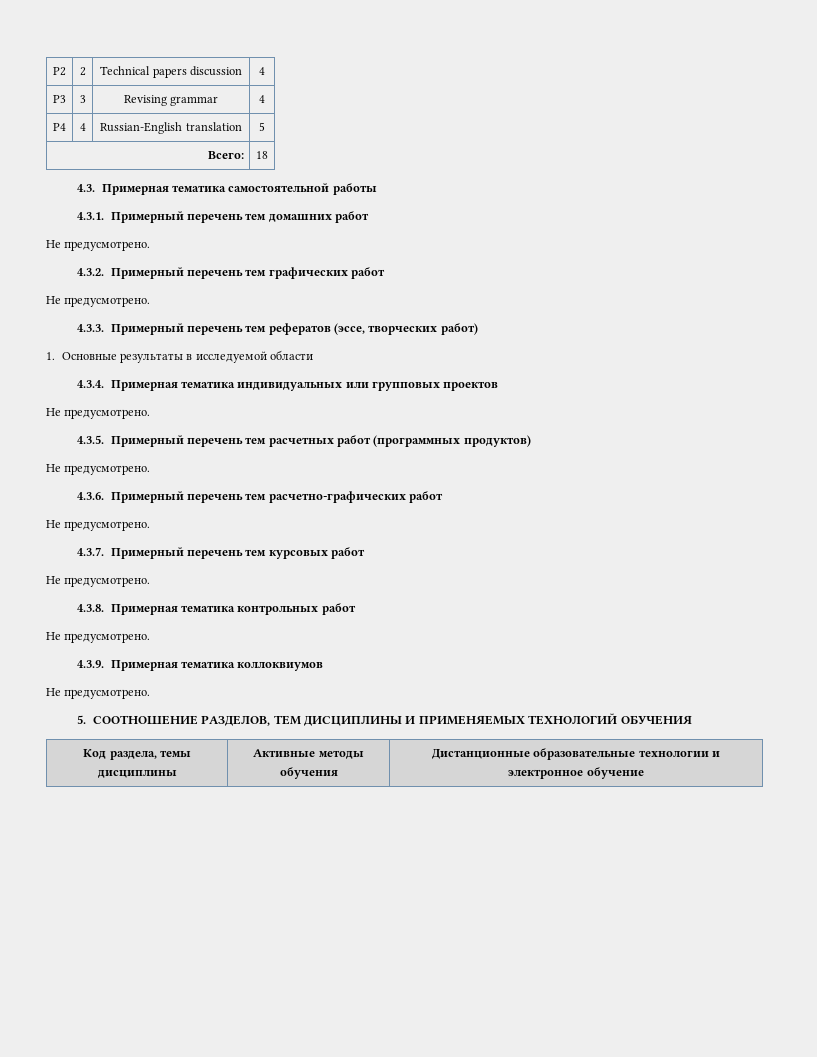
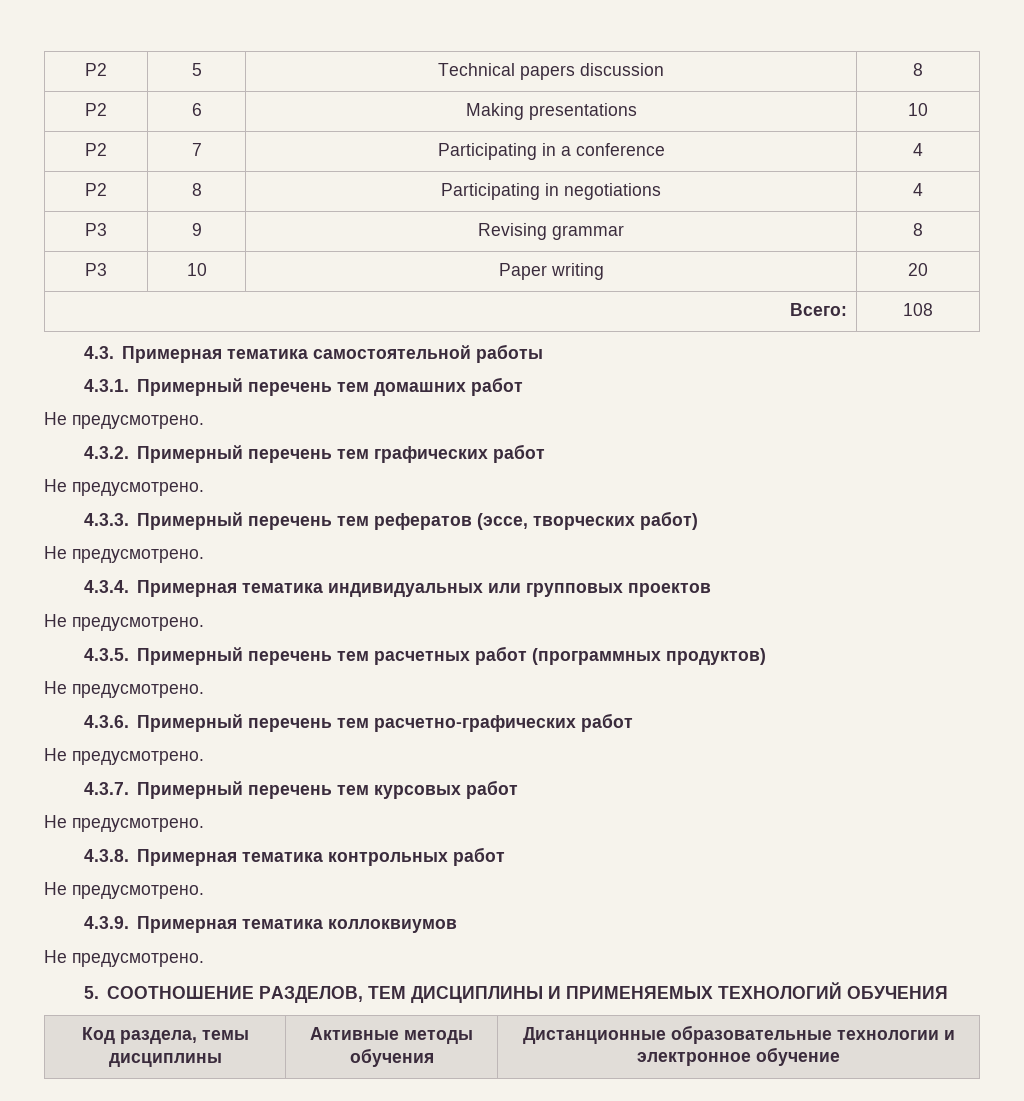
[53,67,66,76] [79,67,86,76] Р2 | 2 -> [85,63,107,76] [191,63,202,76] Р2 | 5
(242, 71) none -> [913,63,923,76] [85,103,107,116] [191,103,202,116] [465,103,637,120] [908,103,928,116] [85,143,107,156] [191,143,202,156] [437,143,665,160] [913,143,923,156] [85,183,107,196] [191,183,202,196] [441,183,661,200] | 8 // Р2 | 6 | Making presentations | 10 // Р2 | 7 | Participating in a conference | 4 // Р2 | 8 | Participating in negotiations
[79,95,86,103] 3 -> [191,223,202,236] 9
[259,95,265,103] [53,123,66,131] [79,123,86,131] [100,122,242,134] [259,122,265,131] 4 // Р4 | 4 | Russian-English translation | 5 -> [913,223,923,236] [85,263,107,276] [186,263,207,276] [498,263,604,280] [908,263,928,276] 8 // Р3 | 10 | Paper writing | 20
[256,151,268,159] 18 -> [903,303,933,316] 108
[46,350,314,363] 1. Основные результаты в исследуемой области -> [44,546,204,563] Не предусмотрено.

